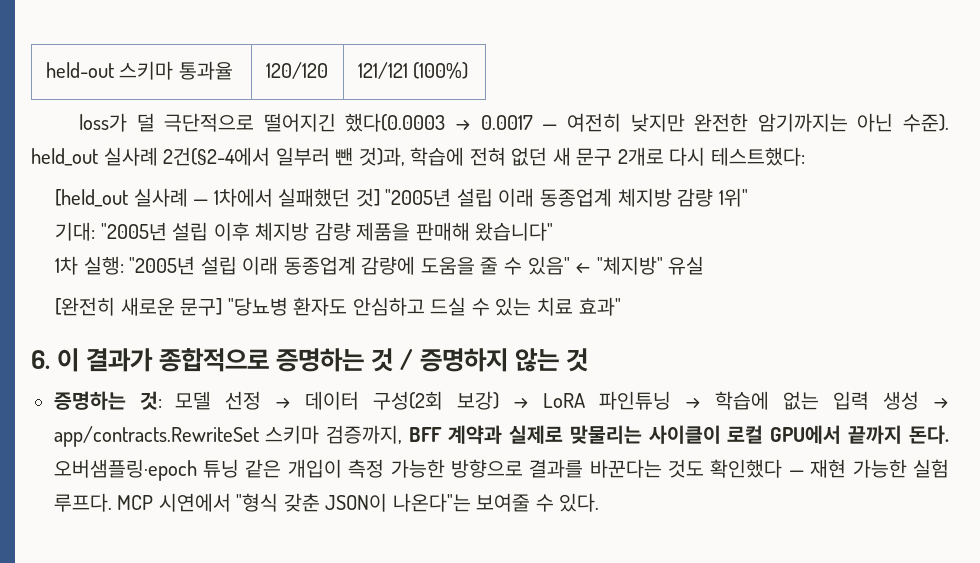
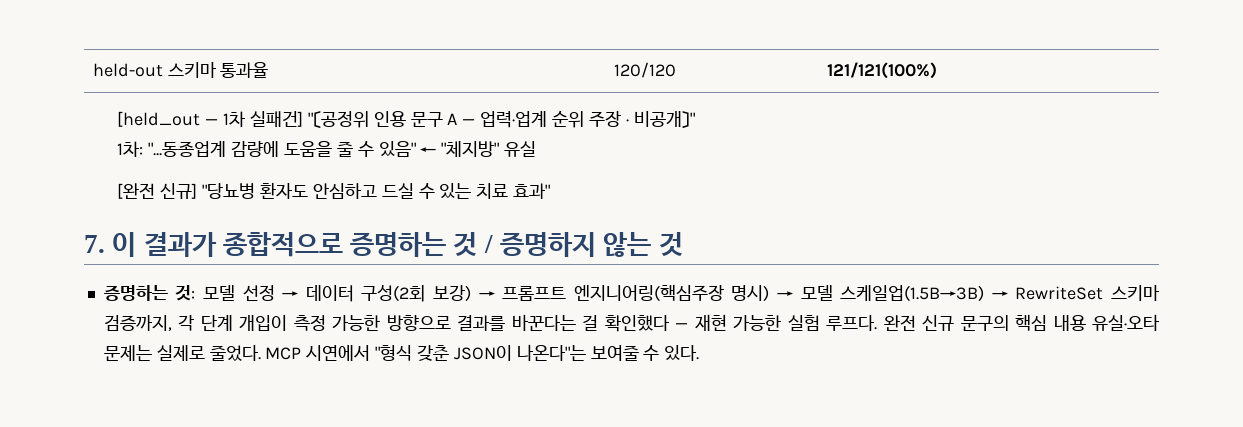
[357,62,469,79] [78,113,949,132] [31,147,805,166] [55,188,748,207] [55,222,554,241] [55,256,356,275] 121/121 (100%) // loss가 덜 극단적으로 떨어지긴 했다(0.0003 → 0.0017 — 여전히 낮지만 완전한 암기까지는 아닌 수준). held_out 실사례 2건(§2-4에서 일부러 뺀 것)과, 학습에 전혀 없던 새 문구 2개로 다시 테스트했다: // [held_out 실사례 — 1차에서 실패했던 것] "2005년 설립 이래 동종업계 체지방 감량 1위" // 기대: "2005년 설립 이후 체지방 감량 제품을 판매해 왔습니다" // 1차 실행: "2005년 설립 이래 동종업계 -> [826,62,937,79] [117,110,695,129] [117,140,227,157] 121/121(100%) // [held_out — 1차 실패건] "〔공정위 인용 문구 A — 업력·업계 순위 주장 · 비공개〕" // 1차: "...동종업계
[55,297,223,316] [완전히 새로운 문구] -> [117,183,198,199] [완전 신규]
[31,350,50,369] 6. -> [84,235,105,253] 7.
[543,391,950,410] [53,425,950,447] [53,459,282,481] LoRA 파인튜닝 → 학습에 없는 입력 생성 → app/contracts.RewriteSet 스키마 검증까지, BFF 계약과 실제로 맞물리는 사이클이 로컬 GPU에서 끝까지 돈다. 오버샘플링·epoch 튜닝 같은 -> [502,284,1161,302] [103,314,233,331] 프롬프트 엔지니어링(핵심주장 명시) → 모델 스케일업(1.5B→3B) → RewriteSet 스키마 검증까지, 각 단계
[668,459,705,478] 것도 -> [582,315,599,331] 걸
(112, 502) none -> [883,314,1160,331] [103,345,261,362] 완전 신규 문구의 핵심 내용 유실·오타 문제는 실제로 줄었다.

